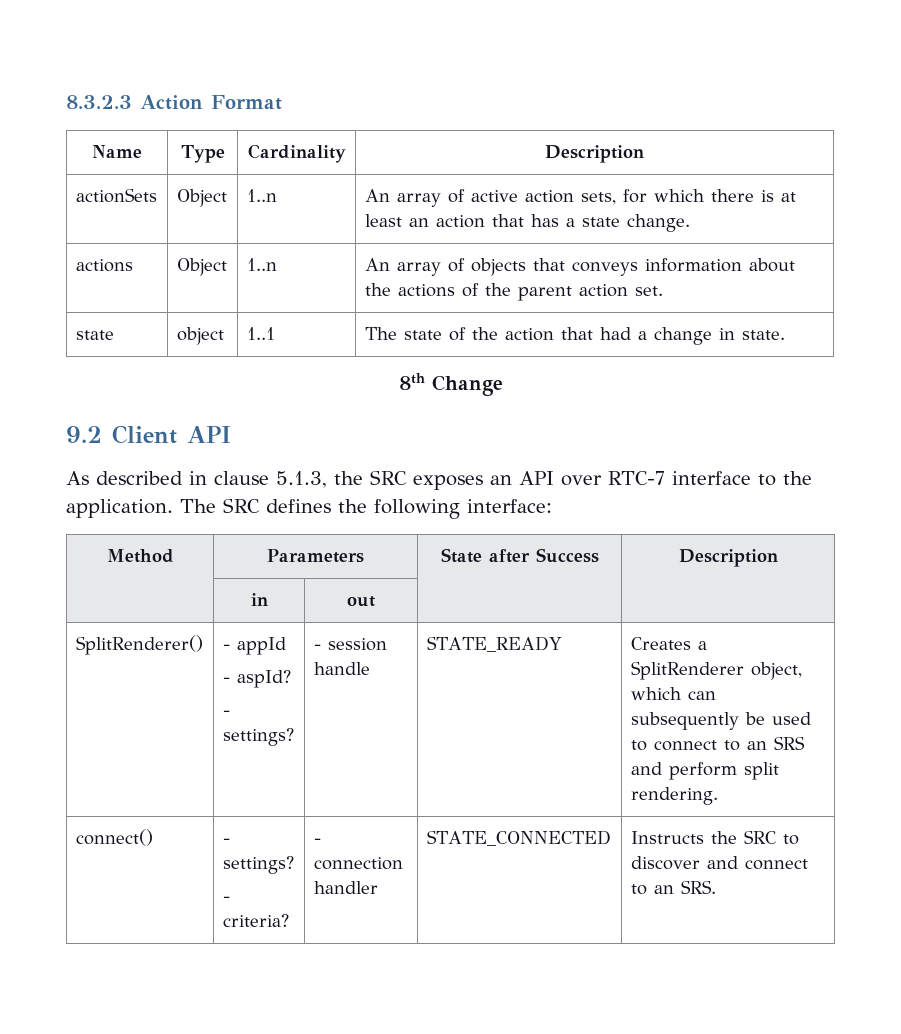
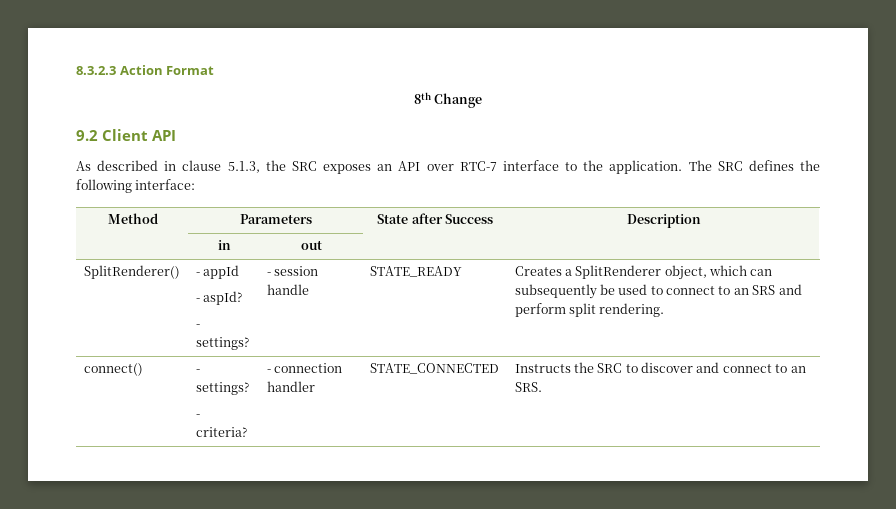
[92,145,142,158] [180,145,225,163] [247,144,346,163] [545,145,644,163] [75,188,157,203] [176,189,227,207] [246,189,277,202] [364,189,796,207] [364,214,690,232] [75,259,133,272] [176,258,227,276] [246,258,277,271] [364,258,795,276] [364,283,663,301] [75,330,114,340] [176,327,224,345] [246,327,275,340] [364,327,785,345] // Name | Type | Cardinality | Description // actionSets | Object | 1..n | An array of active action sets, for which there is at least an action that has a state change. // actions | Object | 1..n | An array of objects that conveys information about the actions of the parent action set. // state | object | 1..1 | The state of the action that had a change in state. -> (215, 70) none

